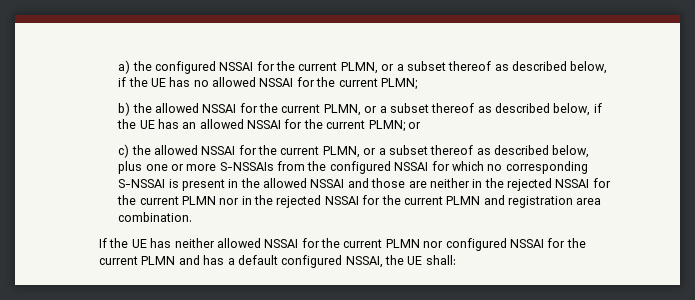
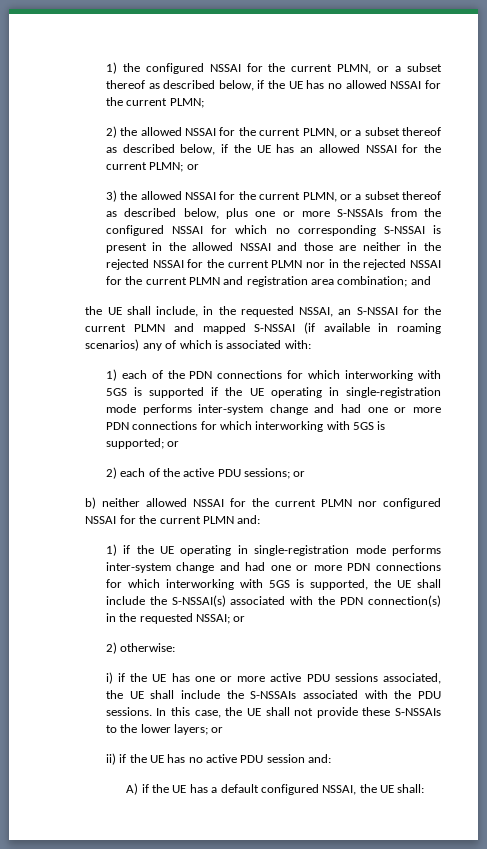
[118,60,131,74] a) -> [105,62,117,74] 1)
[118,102,131,116] b) -> [105,126,117,138] 2)
[118,144,130,158] c) -> [105,190,117,202] 3)
[118,212,193,222] [99,238,172,248] combination. // If the UE has -> [337,276,431,287] [85,306,441,317] [85,322,441,334] [85,339,311,351] [105,369,442,381] [105,387,442,398] [105,404,442,415] [105,421,386,432] [105,438,180,449] [105,467,306,479] [85,497,97,509] combination; and // the UE shall include, in the requested NSSAI, an S-NSSAI for the current PLMN and mapped S-NSSAI (if available in roaming scenarios) any of which is associated with: // 1) each of the PDN connections for which interworking with 5GS is supported if the UE operating in single-registration mode performs inter-system change and had one or more PDN connections for which interworking with 5GS is supported; or // 2) each of the active PDU sessions; or // b)
[178,255,200,265] and -> [237,515,261,524] [105,544,442,556] [105,562,442,573] [105,579,441,590] [105,595,441,607] [105,613,246,624] [105,642,176,654] [105,672,442,684] [105,690,441,699] [105,707,441,718] [105,724,224,735] [105,753,332,765] [126,783,187,795] and: // 1) if the UE operating in single-registration mode performs inter-system change and had one or more PDN connections for which interworking with 5GS is supported, the UE shall include the S-NSSAI(s) associated with the PDN connection(s) in the requested NSSAI; or // 2) otherwise: // i) if the UE has one or more active PDU sessions associated, the UE shall include the S-NSSAIs associated with the PDU sessions. In this case, the UE shall not provide these S-NSSAIs to the lower layers; or // ii) if the UE has no active PDU session and: // A) if the UE

